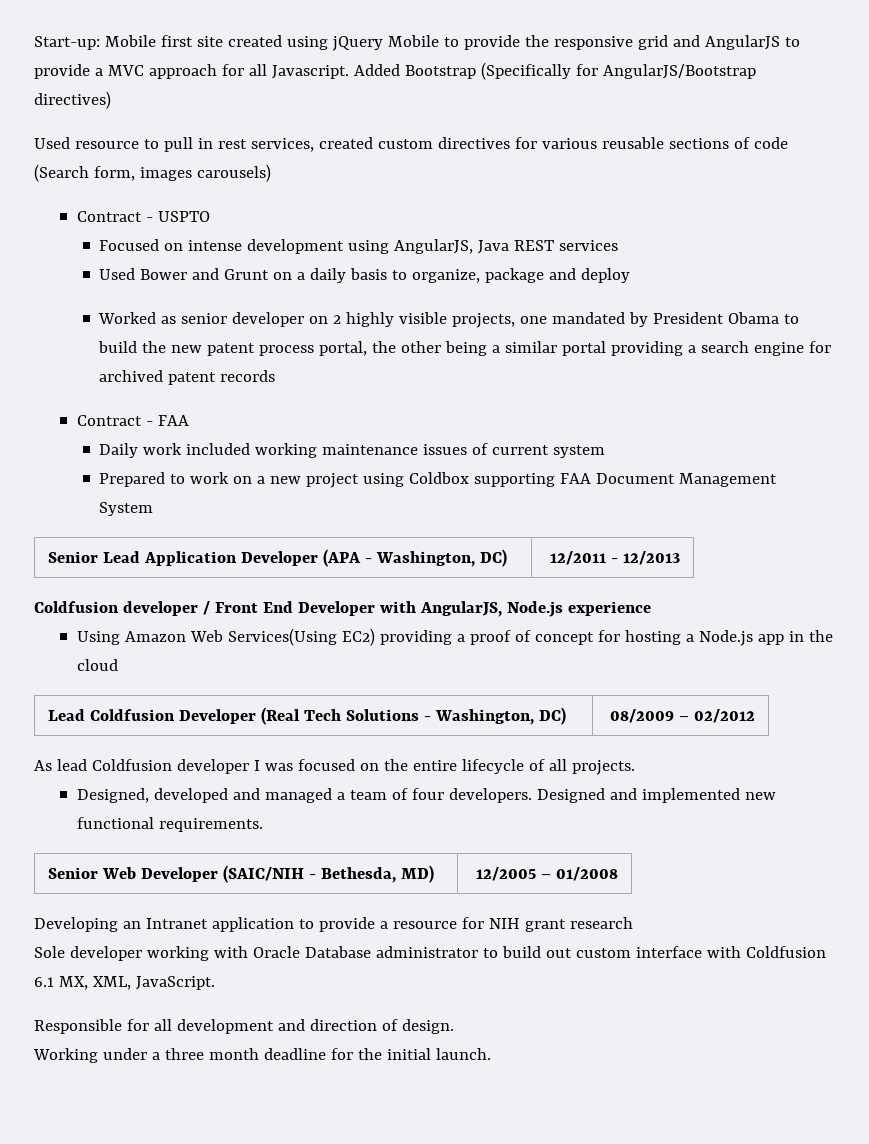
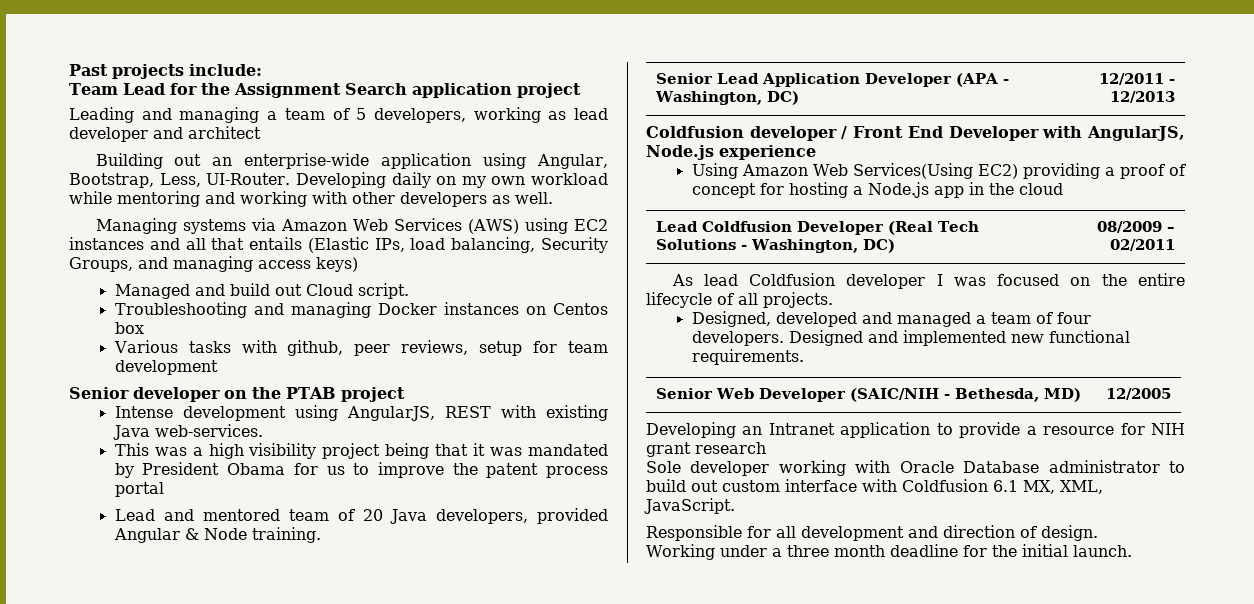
[34,35,800,51] [34,62,756,80] [34,91,111,109] [34,137,788,152] [34,164,271,182] [76,211,210,222] [99,239,619,254] [99,268,631,283] [98,312,800,328] [98,341,832,356] [99,370,276,385] [76,415,189,426] [99,443,606,458] [99,472,778,488] [99,502,154,516] Start-up: Mobile first site created using jQuery Mobile to provide the responsive grid and AngularJS to provide a MVC approach for all Javascript. Added Bootstrap (Specifically for AngularJS/Bootstrap directives) // Used resource to pull in rest services, created custom directives for various reusable sections of code (Search form, images carousels) // Contract - USPTO // Focused on intense development using AngularJS, Java REST services // Used Bower and Grunt on a daily basis to organize, package and deploy // Worked as senior developer on 2 highly visible projects, one mandated by President Obama to build the new patent process portal, the other being a similar portal providing a search engine for archived patent records // Contract - FAA // Daily work included working maintenance issues of current system // Prepared to work on a new project using Coldbox supporting FAA Document Management System -> [69,64,262,79] [69,83,581,98] [69,107,608,123] [69,126,261,142] [95,153,609,169] [69,172,608,188] [69,191,553,207] [95,218,609,234] [69,237,608,253] [69,256,358,272] [114,283,409,299] [114,302,608,318] [114,322,144,334] [113,340,608,356] [114,360,218,375] [69,387,405,402] [114,405,608,421] [112,424,263,440] [114,443,608,459] [114,462,608,478] [114,482,164,497] [114,508,608,524] [113,527,321,543] Past projects include: // Team Lead for the Assignment Search application project // Leading and managing a team of 5 developers, working as lead developer and architect // Building out an enterprise-wide application using Angular, Bootstrap, Less, UI-Router. Developing daily on my own workload while mentoring and working with other developers as well. // Managing systems via Amazon Web Services (AWS) using EC2 instances and all that entails (Elastic IPs, load balancing, Security Groups, and managing access keys) // Managed and build out Cloud script. // Troubleshooting and managing Docker instances on Centos box // Various tasks with github, peer reviews, setup for team development // Senior developer on the PTAB project // Intense development using AngularJS, REST with existing Java web-services. // This was a high visibility project being that it was mandated by President Obama for us to improve the patent process portal // Lead and mentored team of 20 Java developers, provided Angular & Node training.
[694,709,756,723] 02/2012 -> [1109,239,1175,251] 02/2011
[541,867,619,881] – 01/2008 -> (1171, 394) none

